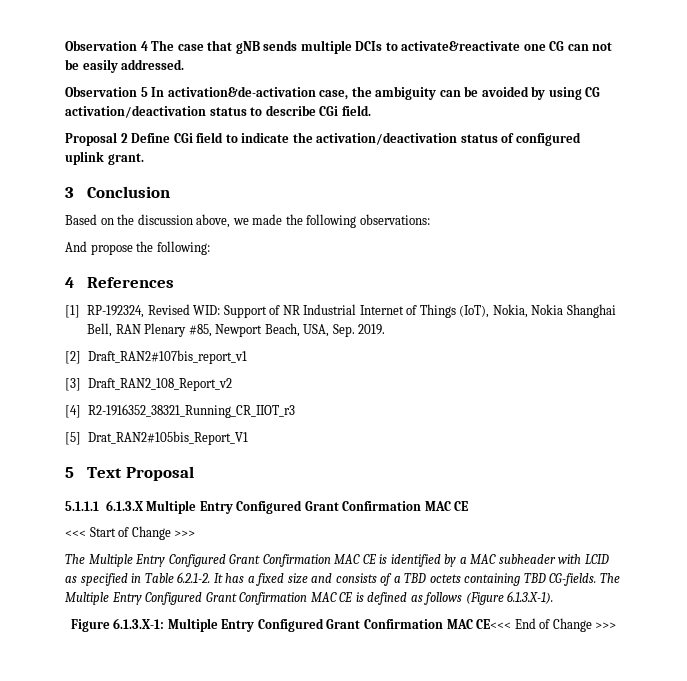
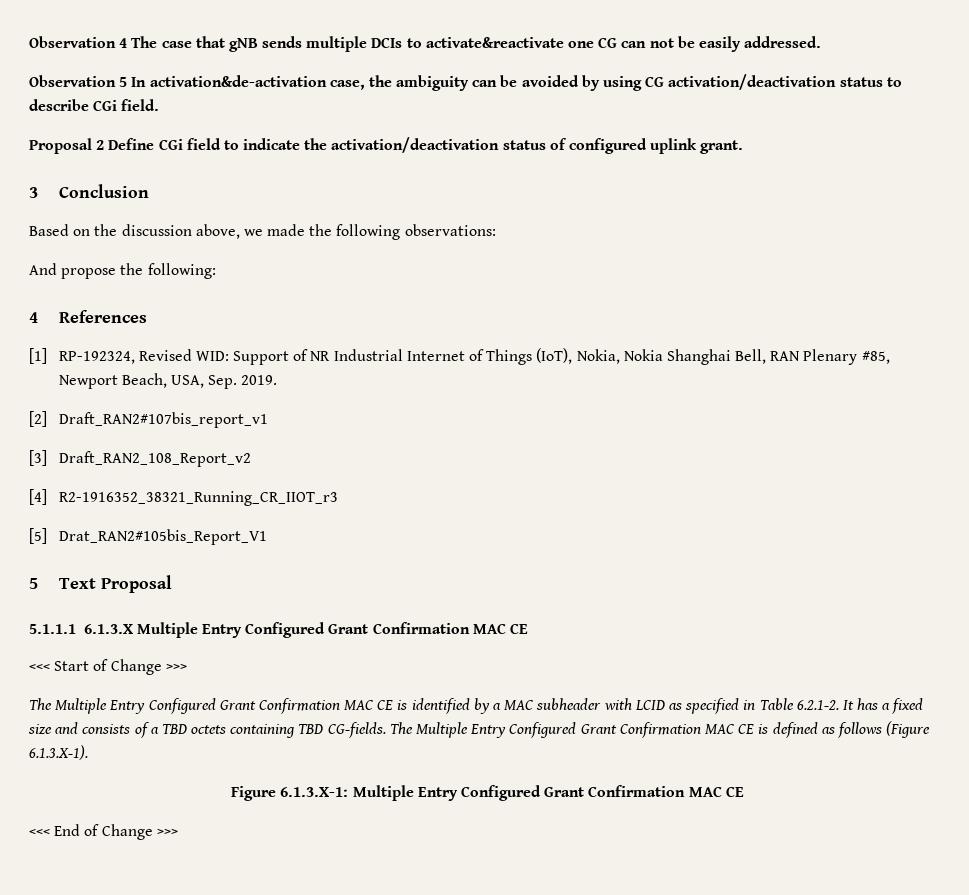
[476,619,512,629] CE<<< -> [725,786,744,797] [29,829,50,836] CE // <<<

